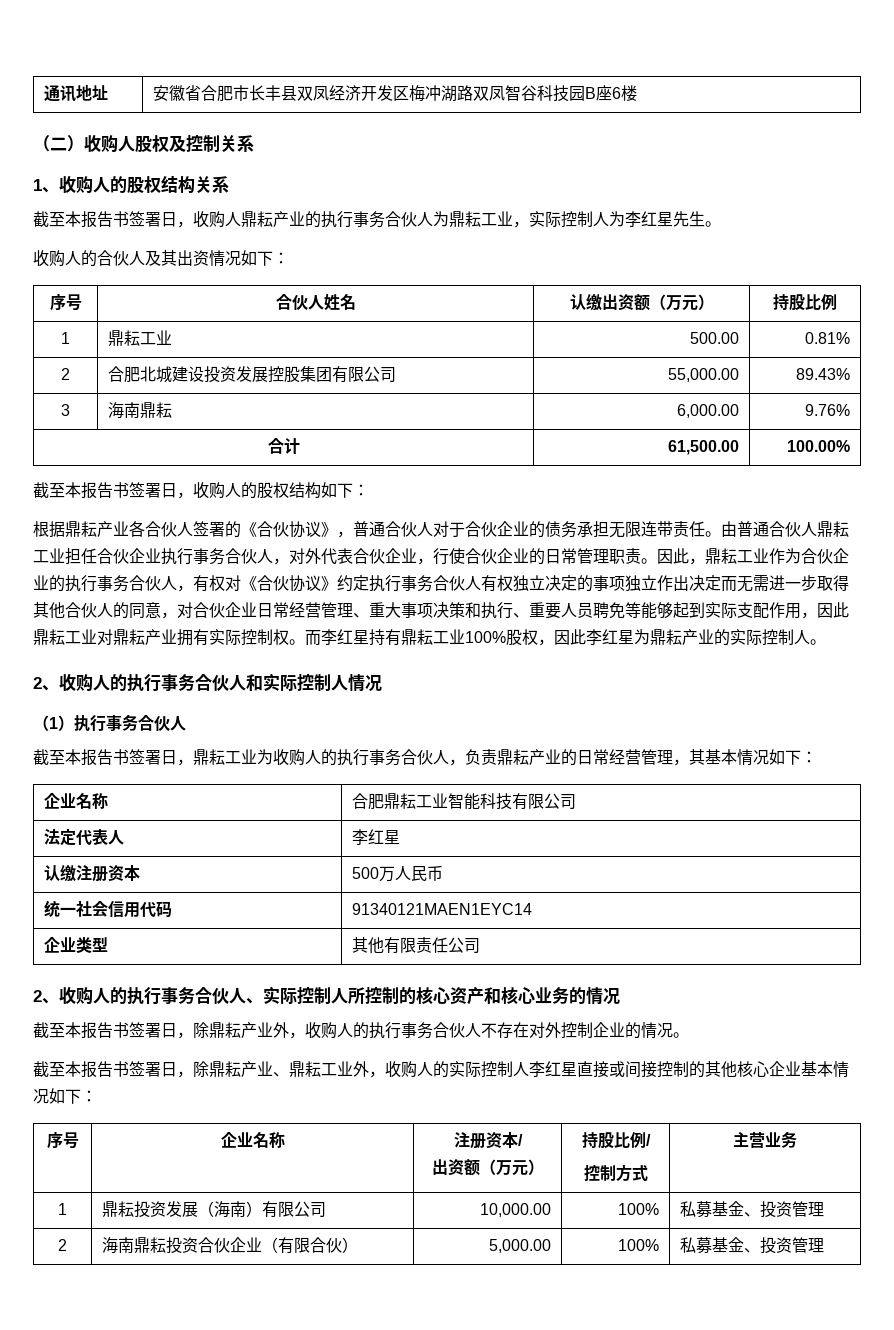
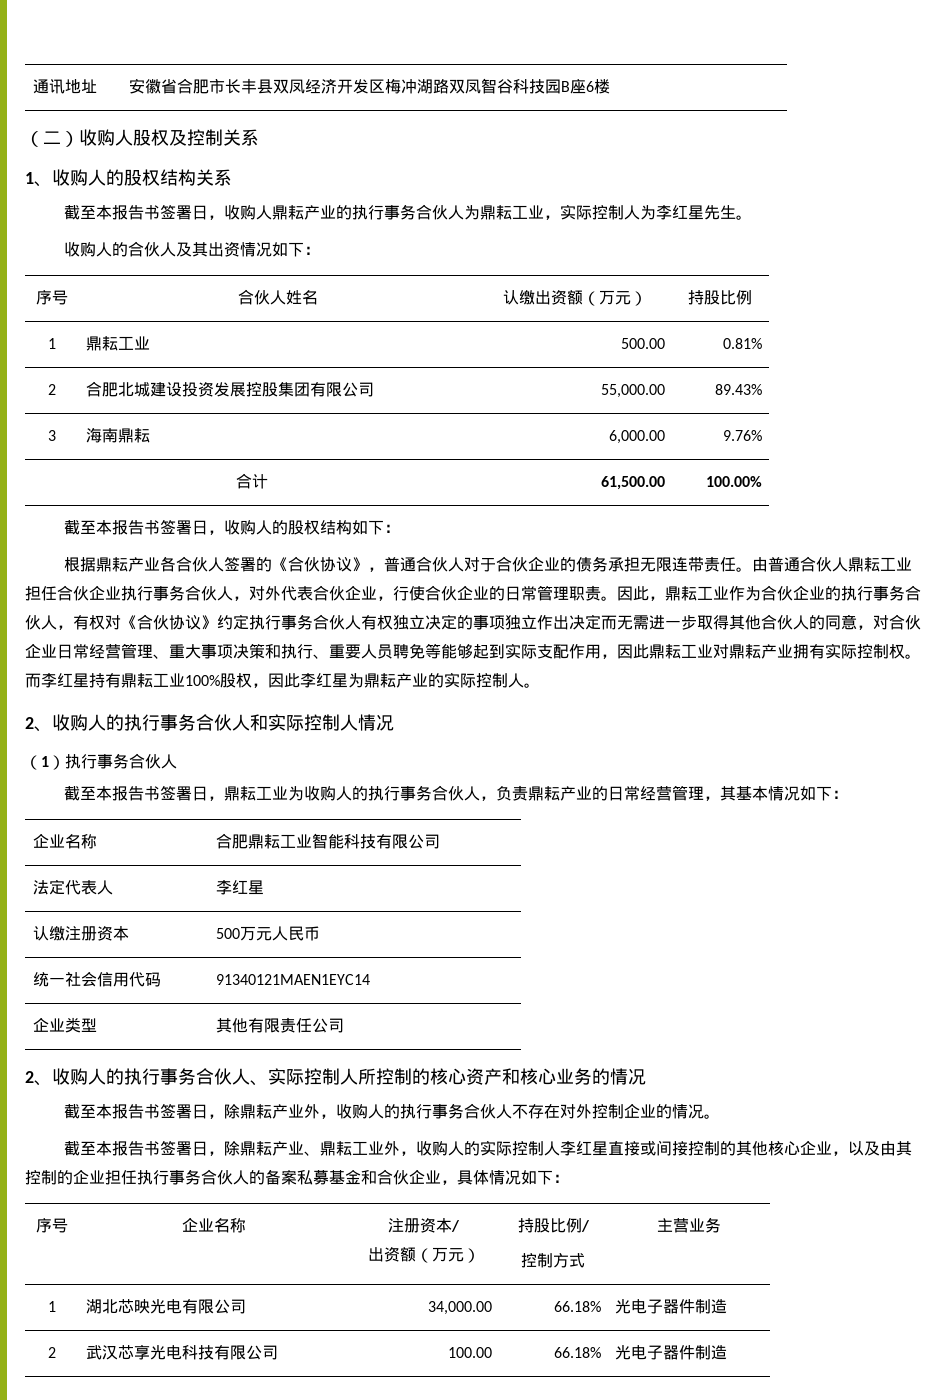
(395, 874) none -> [255,927,272,941] 元
[801,1061,833,1077] 基本 -> [832,1141,913,1156] [25,1169,489,1185] ，以及由其控制的企业担任执行事务合伙人的备案私募基金和合伙企业，具体
[101,1201,326,1218] [480,1203,552,1217] [618,1203,660,1215] [679,1201,824,1218] [58,1239,67,1251] [101,1237,358,1254] [489,1239,552,1253] [618,1239,660,1251] [679,1237,824,1254] 鼎耘投资发展（海南）有限公司 | 10,000.00 | 100% | 私募基金、投资管理 // 2 | 海南鼎耘投资合伙企业（有限合伙） | 5,000.00 | 100% | 私募基金、投资管理 -> [85,1299,246,1314] [427,1301,492,1315] [553,1301,601,1312] [614,1299,727,1314] [48,1347,56,1358] [85,1345,278,1360] [447,1347,492,1358] [553,1347,601,1358] [614,1345,727,1360] 湖北芯映光电有限公司 | 34,000.00 | 66.18% | 光电子器件制造 // 2 | 武汉芯享光电科技有限公司 | 100.00 | 66.18% | 光电子器件制造

